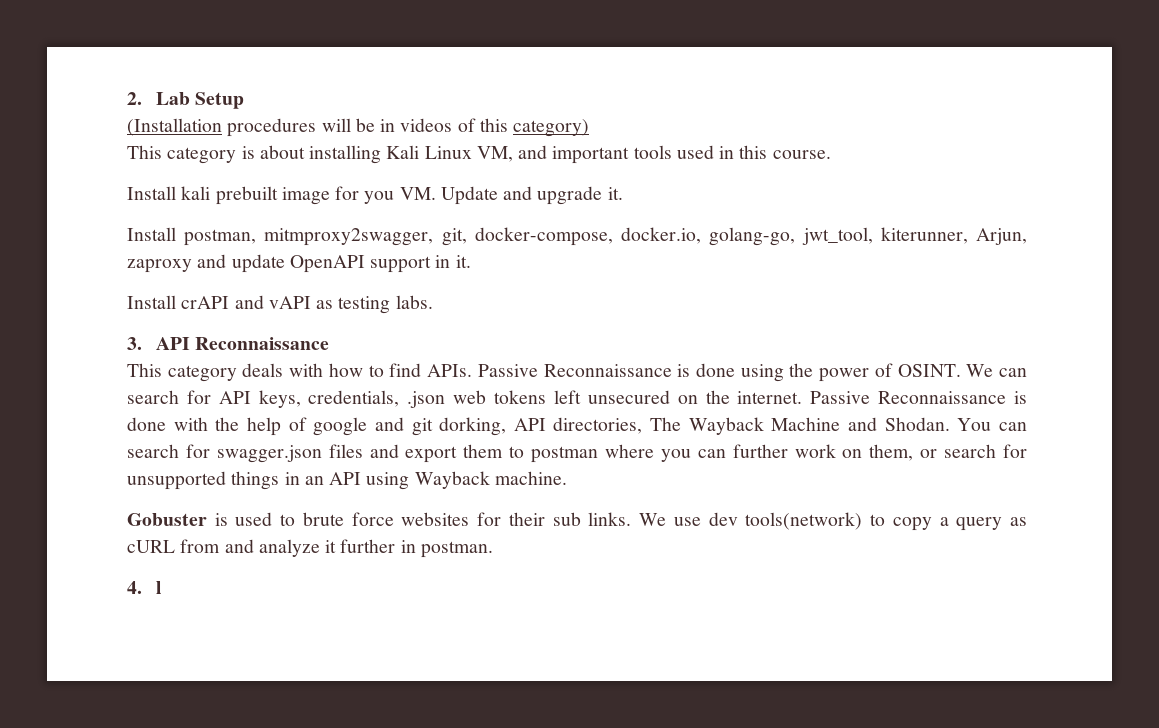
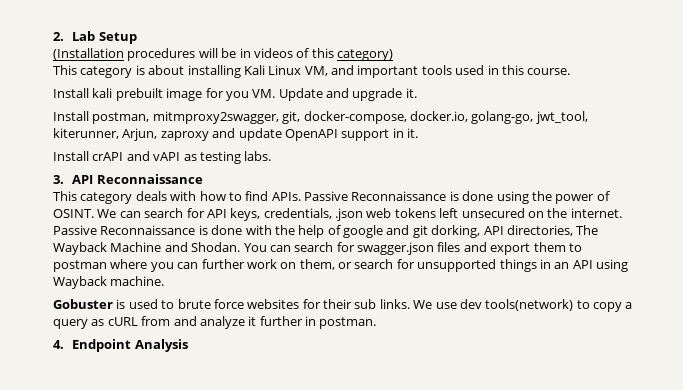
[155,581,161,594] l -> [72,339,188,352] Endpoint Analysis

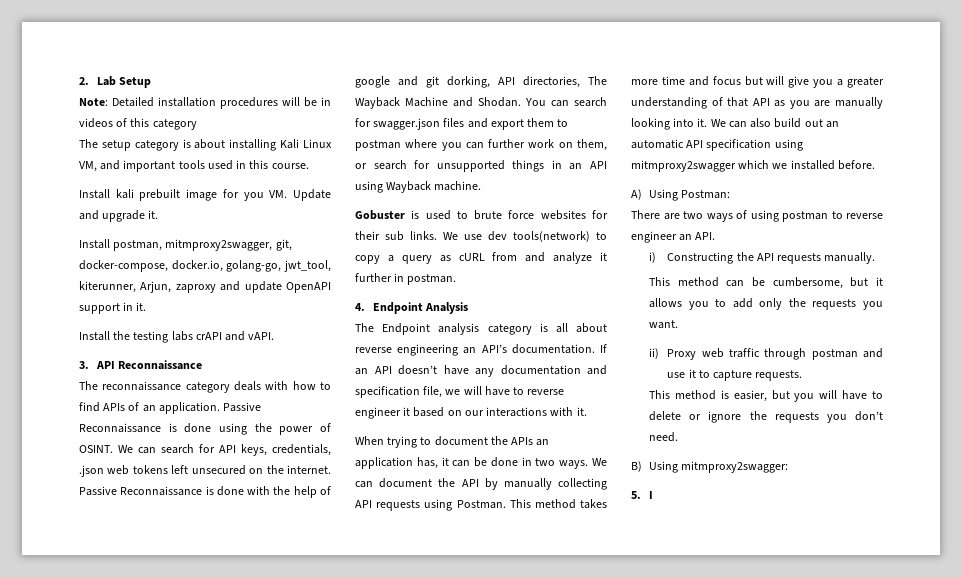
[53,48,124,60] (Installation -> [79,97,216,107] Note: Detailed installation
[337,49,393,61] [53,65,77,75] category) // This -> [152,119,197,130] [79,139,131,151] category // The setup
[92,151,272,164] crAPI and vAPI as testing labs. -> [113,331,275,343] the testing labs crAPI and vAPI.
[53,191,77,201] This -> [79,381,182,391] The reconnaissance
[271,192,301,201] APIs. -> [103,402,220,414] APIs of an application.
(188, 345) none -> [355,323,607,335] [355,344,607,356] [355,365,607,377] [355,386,565,398] [355,407,587,419] [355,436,550,448] [355,457,607,469] [355,478,607,490] [355,499,607,511] [631,76,884,88] [631,97,883,109] [631,118,839,130] [631,139,803,151] [631,160,875,172] [631,189,731,201] [631,210,883,222] [631,231,716,243] [649,252,876,264] [649,277,883,289] [649,298,883,310] [649,320,679,329] [649,348,883,360] [667,369,803,381] [649,390,883,402] [649,411,883,423] [649,432,679,442] [631,461,789,473] [631,491,654,499] // The Endpoint analysis category is all about reverse engineering an API’s documentation. If an API doesn’t have any documentation and specification file, we will have to reverse engineer it based on our interactions with it. // When trying to document the APIs an application has, it can be done in two ways. We can document the API by manually collecting API requests using Postman. This method takes more time and focus but will give you a greater understanding of that API as you are manually looking into it. We can also build out an automatic API specification using mitmproxy2swagger which we installed before. // A) Using Postman: // There are two ways of using postman to reverse engineer an API. // i) Constructing the API requests manually. // This method can be cumbersome, but it allows you to add only the requests you want. // ii) Proxy web traffic through postman and use it to capture requests. // This method is easier, but you will have to delete or ignore the requests you don’t need. // B) Using mitmproxy2swagger: // 5. I

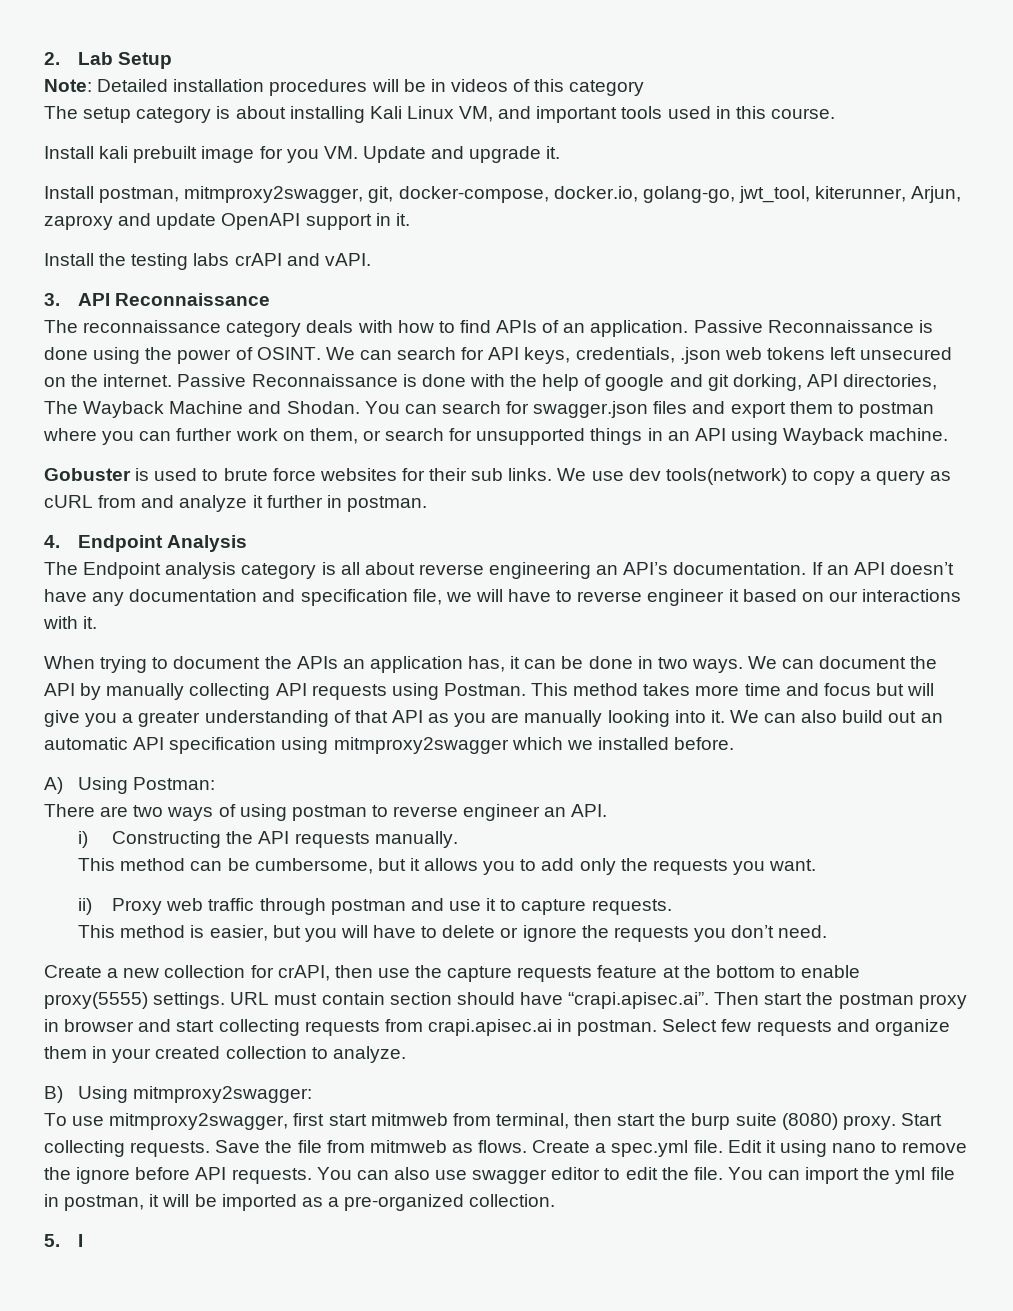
[631,461,789,473] B) Using mitmproxy2swagger: -> [44,965,861,982] [44,992,967,1009] [44,1019,950,1036] [44,1046,406,1063] [44,1086,313,1103] [44,1113,942,1130] [44,1140,968,1157] [44,1167,955,1184] [44,1194,556,1211] Create a new collection for crAPI, then use the capture requests feature at the bottom to enable proxy(5555) settings. URL must contain section should have “crapi.apisec.ai”. Then start the postman proxy in browser and start collecting requests from crapi.apisec.ai in postman. Select few requests and organize them in your created collection to analyze. // B) Using mitmproxy2swagger: // To use mitmproxy2swagger, first start mitmweb from terminal, then start the burp suite (8080) proxy. Start collecting requests. Save the file from mitmweb as flows. Create a spec.yml file. Edit it using nano to remove the ignore before API requests. You can also use swagger editor to edit the file. You can import the yml file in postman, it will be imported as a pre-organized collection.

